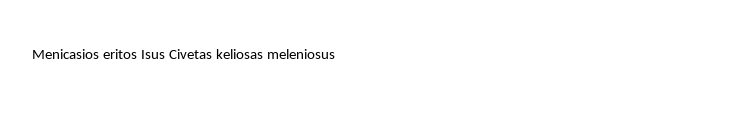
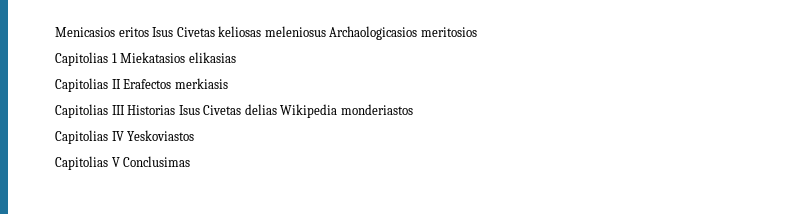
(335, 54) none -> [329,26,477,40] [55,52,236,66] [55,78,228,92] [55,104,413,118] [55,130,195,144] [55,156,191,170] Archaologicasios meritosios // Capitolias 1 Miekatasios elikasias // Capitolias II Erafectos merkiasis // Capitolias III Historias Isus Civetas delias Wikipedia monderiastos // Capitolias IV Yeskoviastos // Capitolias V Conclusimas

